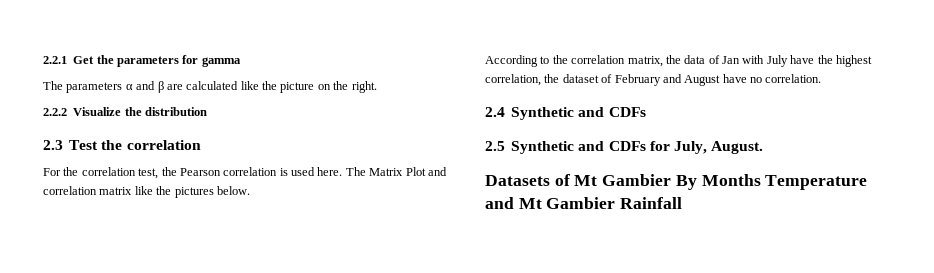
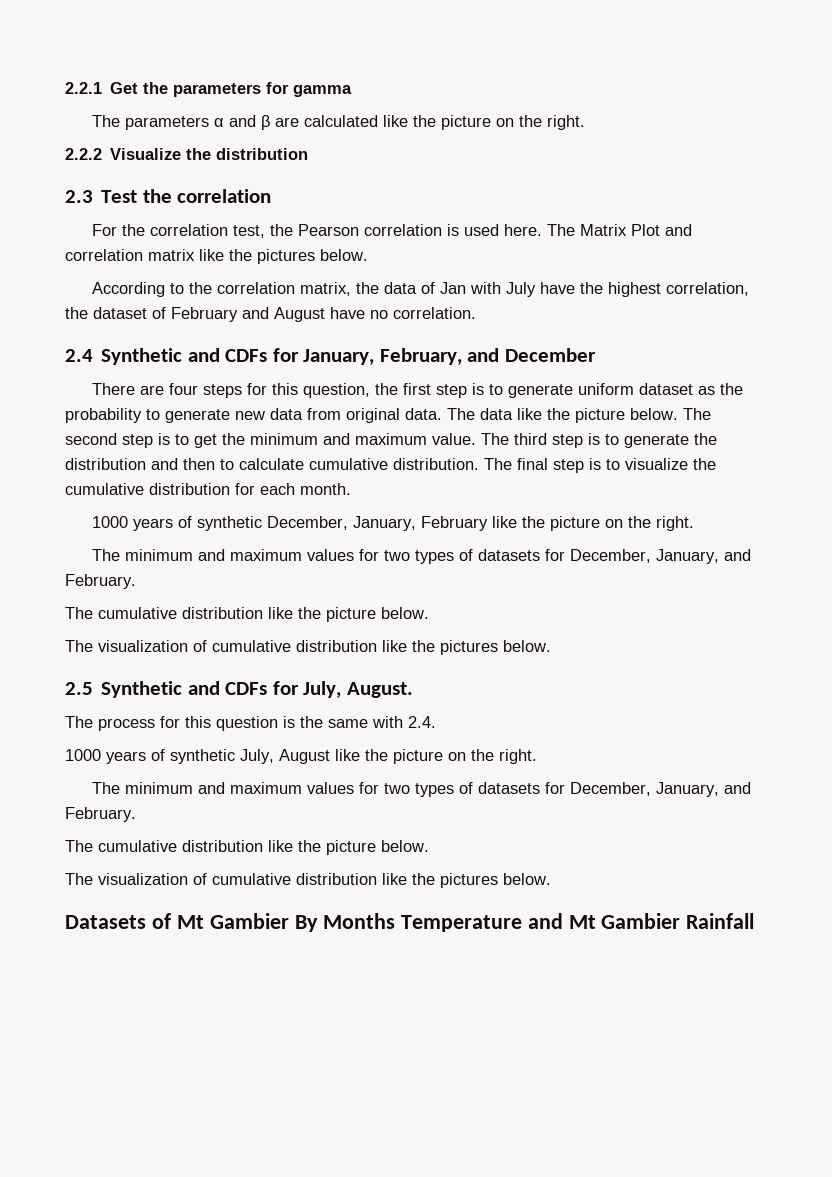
(646, 112) none -> [272,348,596,365] [92,383,744,398] [65,408,711,423] [65,433,717,448] [65,458,716,473] [65,483,351,495] [92,516,695,531] [92,549,752,564] [65,574,136,589] [65,607,429,622] [65,640,551,655] for January, February, and December // There are four steps for this question, the first step is to generate uniform dataset as the probability to generate new data from original data. The data like the picture below. The second step is to get the minimum and maximum value. The third step is to generate the distribution and then to calculate cumulative distribution. The final step is to visualize the cumulative distribution for each month. // 1000 years of synthetic December, January, February like the picture on the right. // The minimum and maximum values for two types of datasets for December, January, and February. // The cumulative distribution like the picture below. // The visualization of cumulative distribution like the pictures below.
(764, 147) none -> [65,716,436,731] [65,749,537,764] [92,782,752,797] [65,807,136,822] [65,840,429,855] [65,873,551,888] // The process for this question is the same with 2.4. // 1000 years of synthetic July, August like the picture on the right. // The minimum and maximum values for two types of datasets for December, January, and February. // The cumulative distribution like the picture below. // The visualization of cumulative distribution like the pictures below.

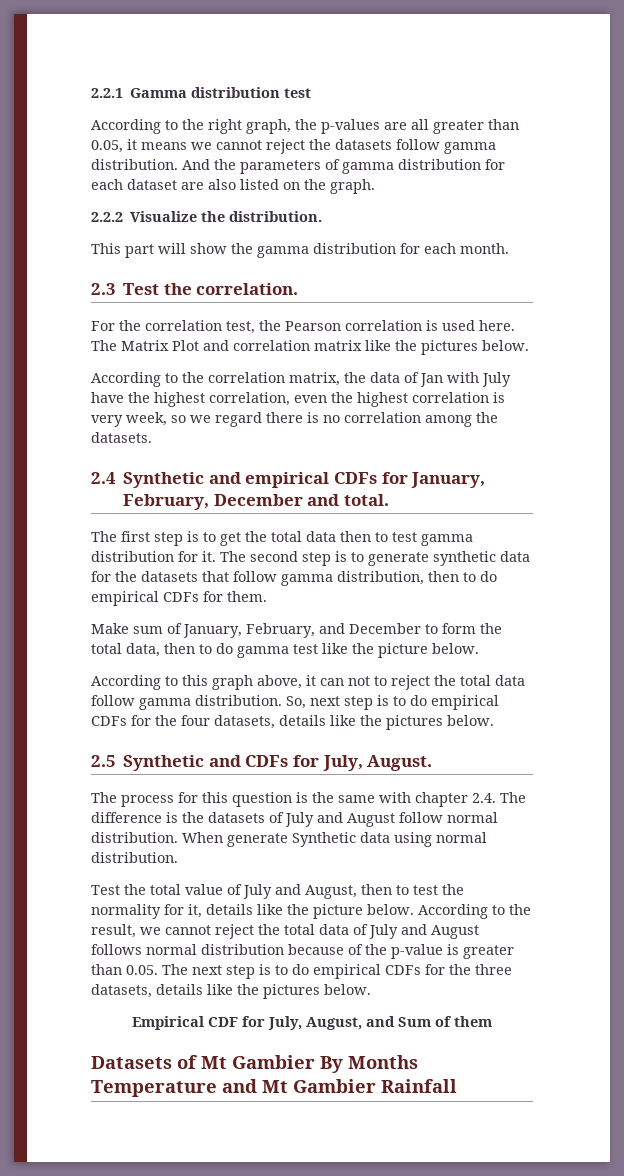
[110,82,353,97] [92,115,586,130] Get the parameters for gamma // The parameters α and β are calculated like the picture on the right. -> [130,87,312,98] [91,119,519,134] [91,139,496,154] [91,159,505,174] [91,179,375,194] Gamma distribution test // According to the right graph, the p-values are all greater than 0.05, it means we cannot reject the datasets follow gamma distribution. And the parameters of gamma distribution for each dataset are also listed on the graph.
[216,148,309,160] distribution -> [229,211,323,222] [91,243,509,258] distribution. // This part will show the gamma distribution for each month.
[177,189,272,203] correlation -> [196,283,299,295] correlation.
[65,307,476,322] the dataset of February and August have no correlation. -> [294,392,505,407] [91,412,498,427] [91,432,152,443] even the highest correlation is very week, so we regard there is no correlation among the datasets.
(220, 355) none -> [245,472,330,488] empirical
[467,348,596,362] [92,383,744,398] [65,408,678,423] and December // There are four steps for this question, the first step is to generate uniform dataset as the probability to generate new data from original data. The data like the picture below. -> [213,494,390,506] [91,531,473,546] [91,551,216,562] December and total. // The first step is to get the total data then to test gamma distribution for it.
[194,433,717,448] [65,458,716,473] [65,483,351,495] [92,516,695,531] [92,549,752,564] [65,574,136,589] [65,607,429,622] [65,640,377,652] get the minimum and maximum value. The third step is to generate the distribution and then to calculate cumulative distribution. The final step is to visualize the cumulative distribution for each month. // 1000 years of synthetic December, January, February like the picture on the right. // The minimum and maximum values for two types of datasets for December, January, and February. // The cumulative distribution like the picture below. // The visualization of cumulative distribution -> [368,551,530,566] [91,571,497,586] [91,591,267,606] [91,623,502,638] [91,643,479,658] [91,675,525,690] [91,695,499,710] [91,715,326,729] generate synthetic data for the datasets that follow gamma distribution, then to do empirical CDFs for them. // Make sum of January, February, and December to form the total data, then to do gamma test like the picture below. // According to this graph above, it can not to reject the total data follow gamma distribution. So, next step is to do empirical CDFs for the four datasets, details
(403, 722) none -> [415,792,468,807] chapter
[65,749,537,764] [92,782,752,797] [65,807,136,822] [65,840,429,855] [65,873,551,888] // 1000 years of synthetic July, August like the picture on the right. // The minimum and maximum values for two types of datasets for December, January, and February. // The cumulative distribution like the picture below. // The visualization of cumulative distribution like the pictures below. -> [500,792,526,803] [91,812,498,827] [91,832,487,847] [91,852,178,863] [91,884,464,899] [91,904,531,919] [91,924,479,939] [91,944,514,959] [91,964,512,979] [91,984,371,999] [132,1016,492,1030] The difference is the datasets of July and August follow normal distribution. When generate Synthetic data using normal distribution. // Test the total value of July and August, then to test the normality for it, details like the picture below. According to the result, we cannot reject the total data of July and August follows normal distribution because of the p-value is greater than 0.05. The next step is to do empirical CDFs for the three datasets, details like the pictures below. // Empirical CDF for July, August, and Sum of them

